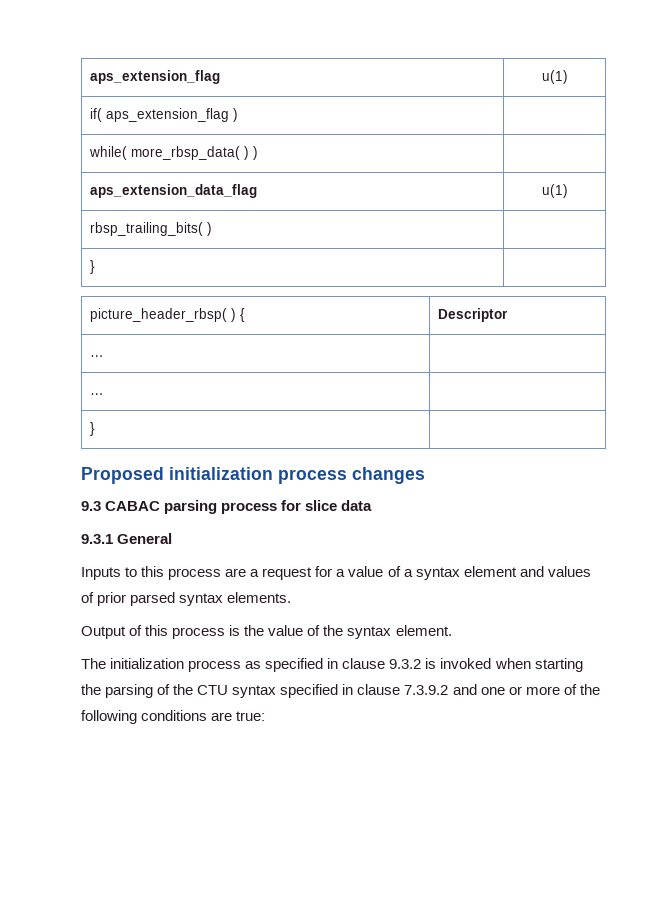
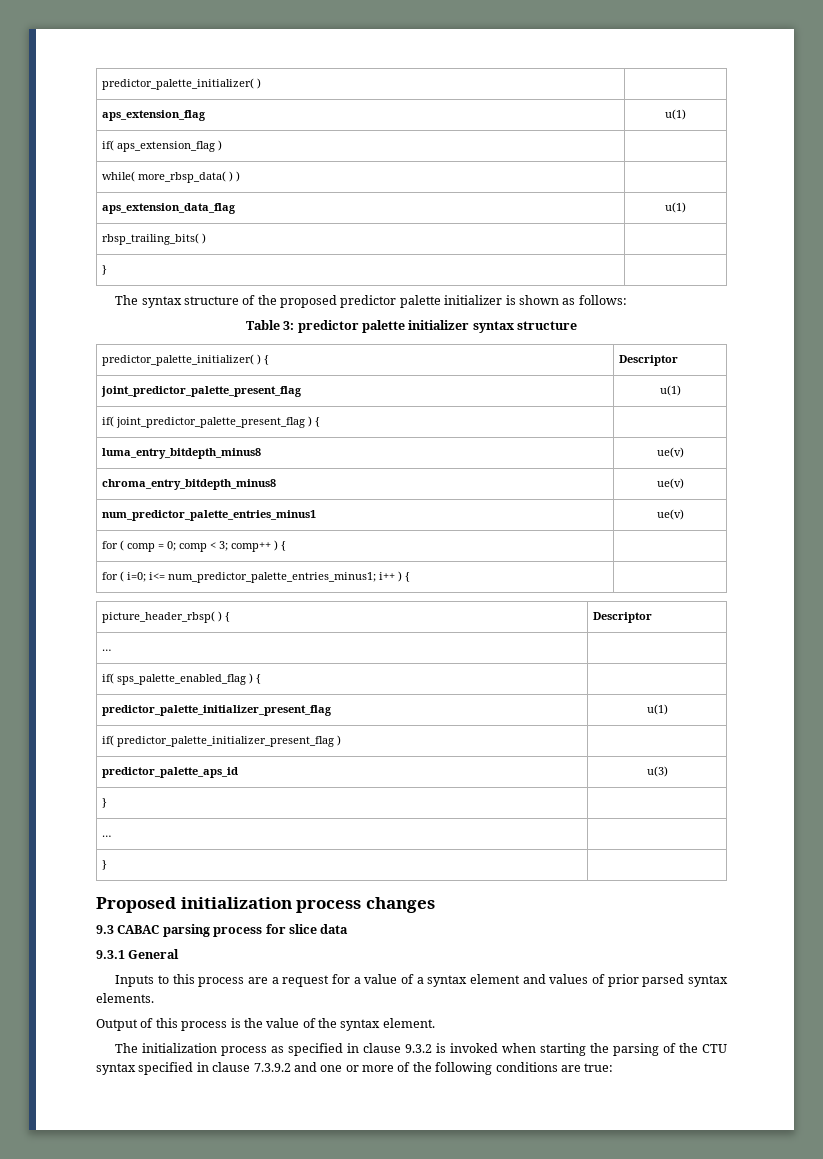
(90, 77) none -> [101,78,261,90] predictor_palette_initializer( ) | //
(96, 267) none -> [115,295,627,308] [245,320,578,333] [101,354,269,366] [618,355,678,366] [100,386,302,397] [659,385,681,396] [101,416,320,428] [101,448,261,459] [656,447,684,458] [101,479,276,490] [656,478,684,489] [101,510,316,521] [656,509,684,520] [101,540,286,552] [101,571,410,583] // The syntax structure of the proposed predictor palette initializer is shown as follows: // Table 3: predictor palette initializer syntax structure // predictor_palette_initializer( ) { | Descriptor // joint_predictor_palette_present_flag | u(1) // if( joint_predictor_palette_present_flag ) { | // luma_entry_bitdepth_minus8 | ue(v) // chroma_entry_bitdepth_minus8 | ue(v) // num_predictor_palette_entries_minus1 | ue(v) // for ( comp = 0; comp < 3; comp++ ) { | // for ( i=0; i<= num_predictor_palette_entries_minus1; i++ ) { |
(105, 356) none -> [101,673,261,685] [101,705,332,716] [646,704,668,715] [101,735,341,747] [101,767,238,778] [646,766,668,777] [101,798,107,808] // if( sps_palette_enabled_flag ) { | // predictor_palette_initializer_present_flag | u(1) // if( predictor_palette_initializer_present_flag ) | // predictor_palette_aps_id | u(3) // } |

